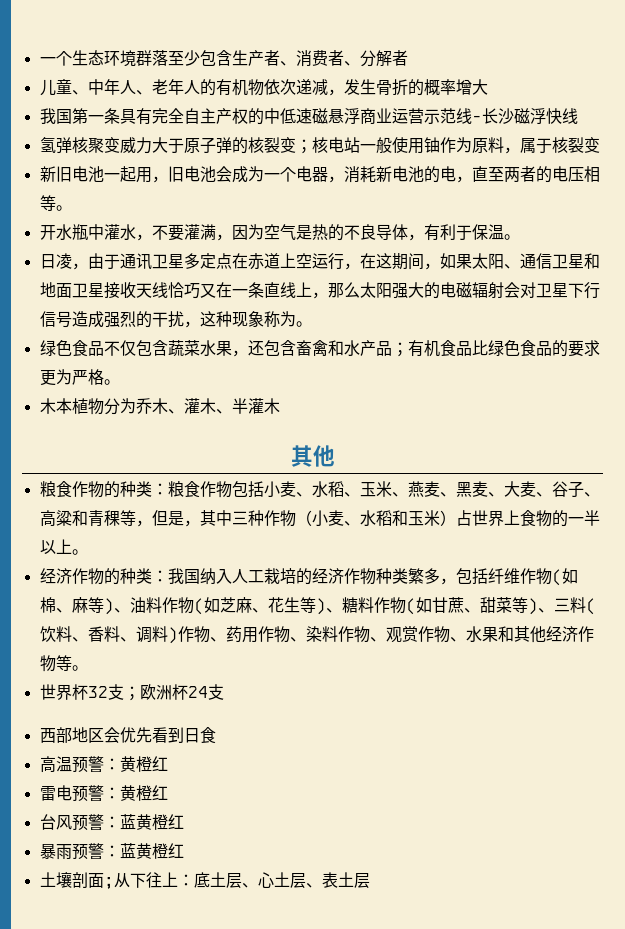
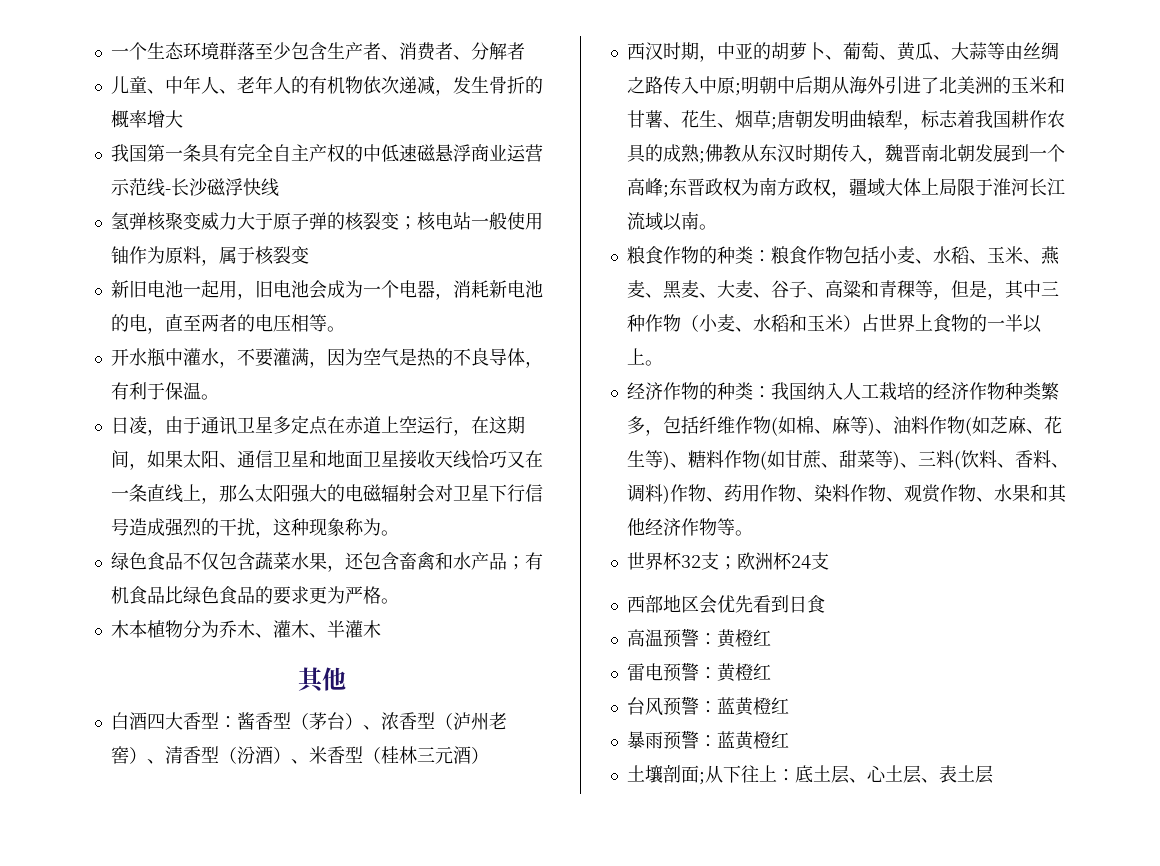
(335, 456) none -> [110,712,507,730] [110,746,489,764] [626,42,1059,62] [626,76,1065,96] [626,110,1065,130] [626,143,1065,164] [626,177,1065,198] [626,211,717,231] // 白酒四大香型：酱香型（茅台）、浓香型（泸州老窖）、清香型（汾酒）、米香型（桂林三元酒） // 西汉时期，中亚的胡萝卜、葡萄、黄瓜、大蒜等由丝绸之路传入中原;明朝中后期从海外引进了北美洲的玉米和甘薯、花生、烟草;唐朝发明曲辕犁，标志着我国耕作农具的成熟;佛教从东汉时期传入，魏晋南北朝发展到一个高峰;东晋政权为南方政权，疆域大体上局限于淮河长江流域以南。

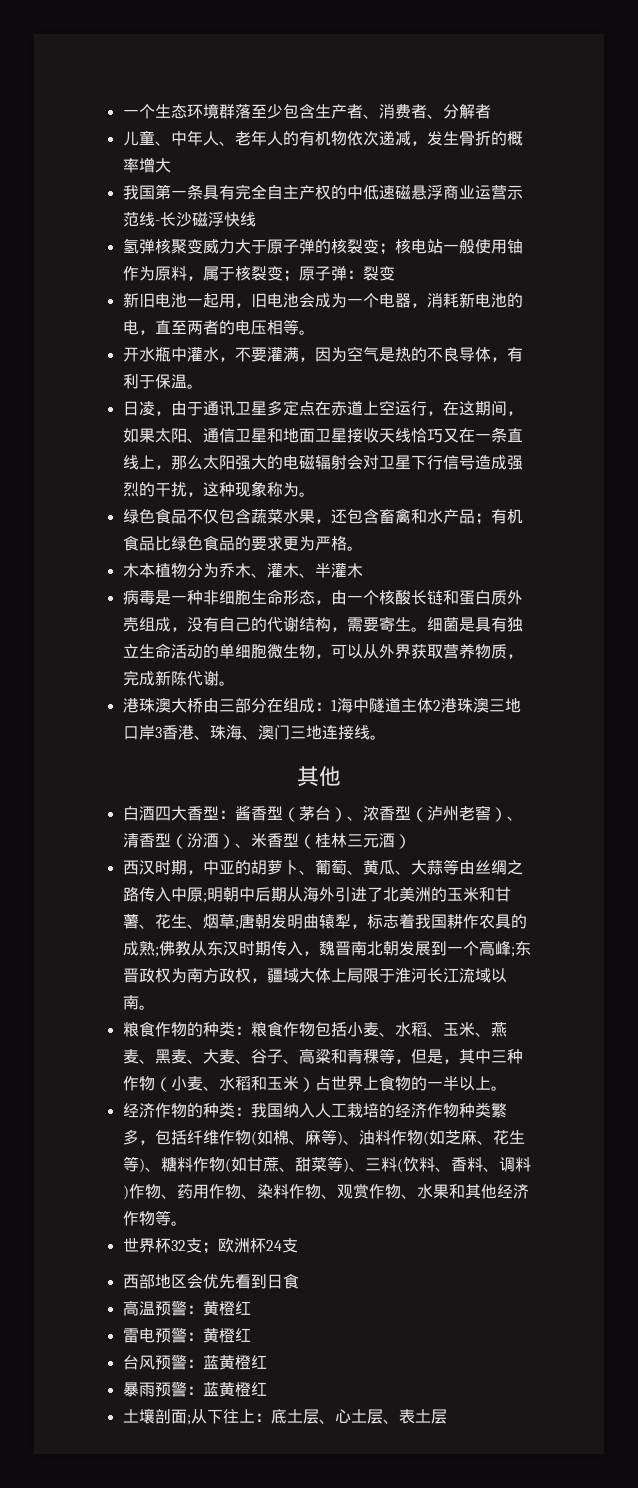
(309, 255) none -> [282,266,395,282] ；原子弹：裂变
(381, 629) none -> [122,589,523,605] [122,616,523,632] [122,643,523,659] [122,670,235,686] [122,697,521,713] [122,724,386,740] // 病毒是一种非细胞生命形态，由一个核酸长链和蛋白质外壳组成，没有自己的代谢结构，需要寄生。细菌是具有独立生命活动的单细胞微生物，可以从外界获取营养物质，完成新陈代谢。 // 港珠澳大桥由三部分在组成：1海中隧道主体2港珠澳三地口岸3香港、珠海、澳门三地连接线。

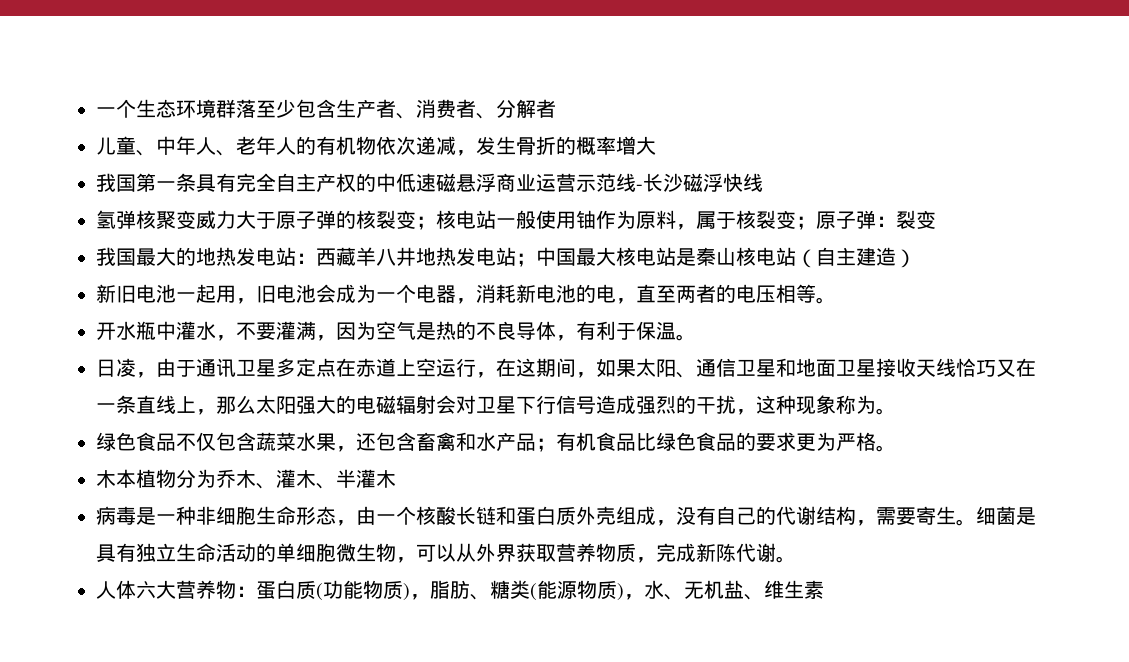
(395, 273) none -> [96,247,916,268] // 我国最大的地热发电站：西藏羊八井地热发电站；中国最大核电站是秦山核电站（自主建造）
[122,697,521,713] [122,724,386,740] [297,766,341,787] [122,805,523,822] [122,833,411,849] [122,859,523,875] [122,887,511,903] [122,913,527,930] [122,940,531,957] [122,968,507,983] [122,995,155,1010] [122,1021,507,1037] [122,1048,523,1064] [122,1075,507,1092] [122,1102,507,1118] [122,1129,525,1146] [122,1156,531,1173] [122,1184,529,1200] [122,1210,187,1226] [122,1238,298,1254] [122,1273,299,1289] [122,1300,251,1316] [122,1328,251,1343] [122,1355,267,1370] [122,1382,267,1397] [122,1408,447,1425] 港珠澳大桥由三部分在组成：1海中隧道主体2港珠澳三地口岸3香港、珠海、澳门三地连接线。 // 其他 // 白酒四大香型：酱香型（茅台）、浓香型（泸州老窖）、清香型（汾酒）、米香型（桂林三元酒） // 西汉时期，中亚的胡萝卜、葡萄、黄瓜、大蒜等由丝绸之路传入中原;明朝中后期从海外引进了北美洲的玉米和甘薯、花生、烟草;唐朝发明曲辕犁，标志着我国耕作农具的成熟;佛教从东汉时期传入，魏晋南北朝发展到一个高峰;东晋政权为南方政权，疆域大体上局限于淮河长江流域以南。 // 粮食作物的种类：粮食作物包括小麦、水稻、玉米、燕麦、黑麦、大麦、谷子、高粱和青稞等，但是，其中三种作物（小麦、水稻和玉米）占世界上食物的一半以上。 // 经济作物的种类：我国纳入人工栽培的经济作物种类繁多，包括纤维作物(如棉、麻等)、油料作物(如芝麻、花生等)、糖料作物(如甘蔗、甜菜等)、三料(饮料、香料、调料)作物、药用作物、染料作物、观赏作物、水果和其他经济作物等。 // 世界杯32支；欧洲杯24支 // 西部地区会优先看到日食 // 高温预警：黄橙红 // 雷电预警：黄橙红 // 台风预警：蓝黄橙红 // 暴雨预警：蓝黄橙红 // 土壤剖面;从下往上：底土层、心土层、表土层 -> [96,580,824,601] 人体六大营养物：蛋白质(功能物质)，脂肪、糖类(能源物质)，水、无机盐、维生素

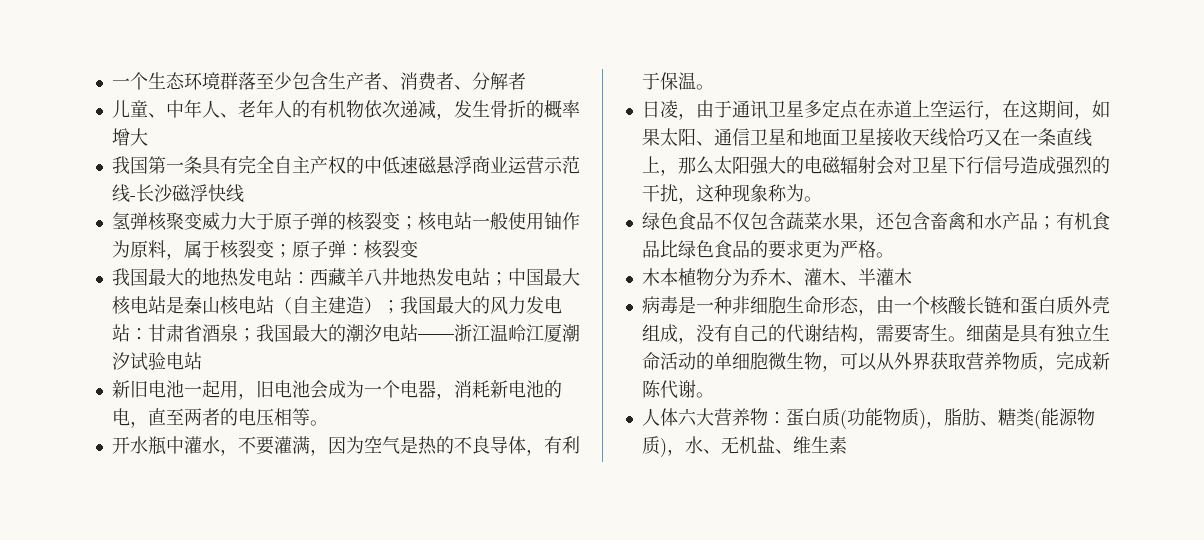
(896, 221) none -> [363,240,383,259] 核
(916, 258) none -> [381,296,562,315] [111,324,580,342] [111,352,202,371] ；我国最大的风力发电站：甘肃省酒泉；我国最大的潮汐电站——浙江温岭江厦潮汐试验电站

